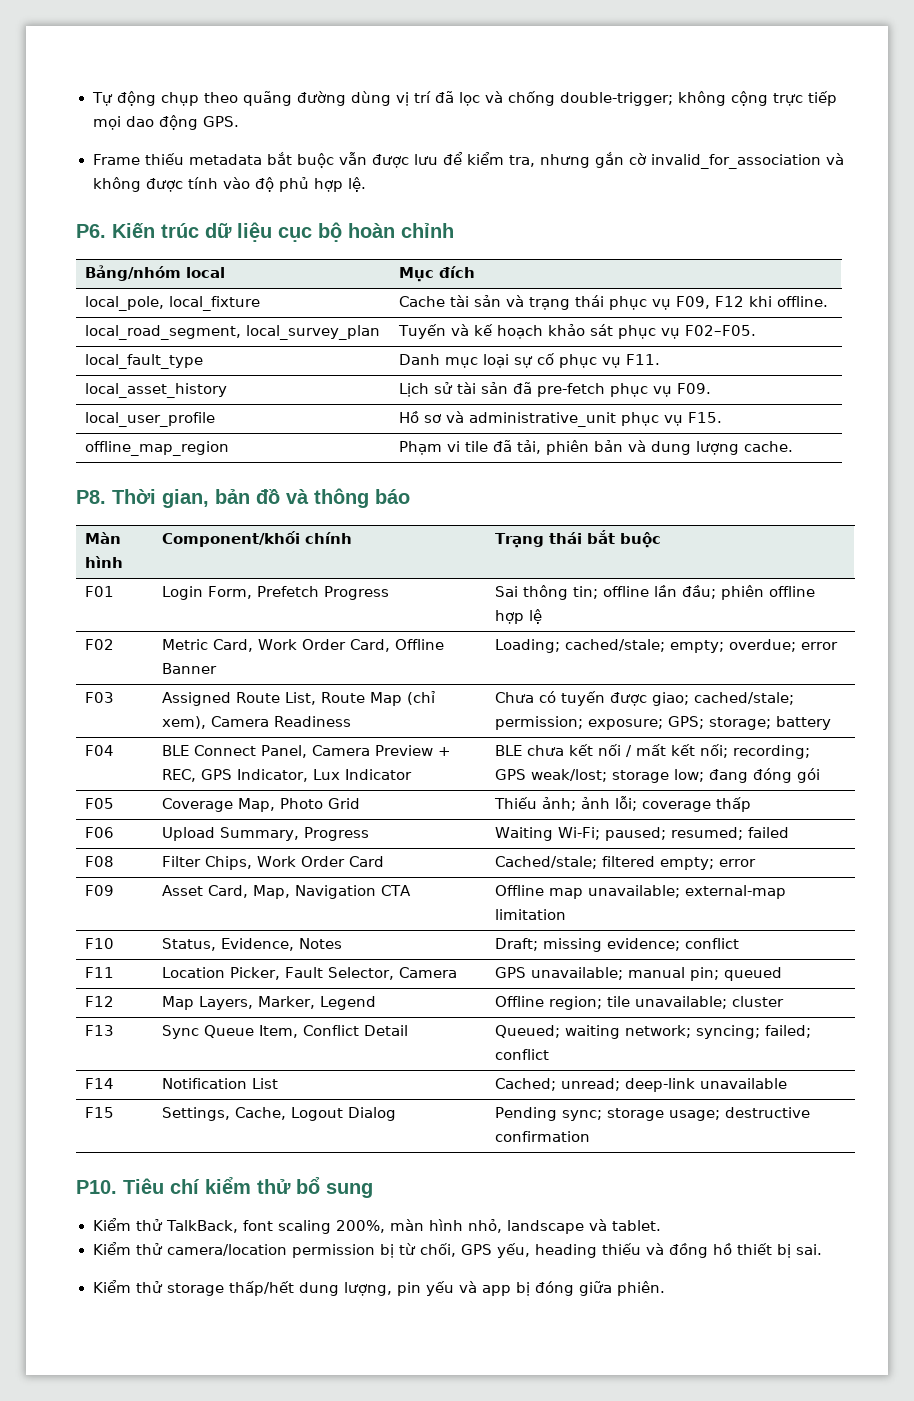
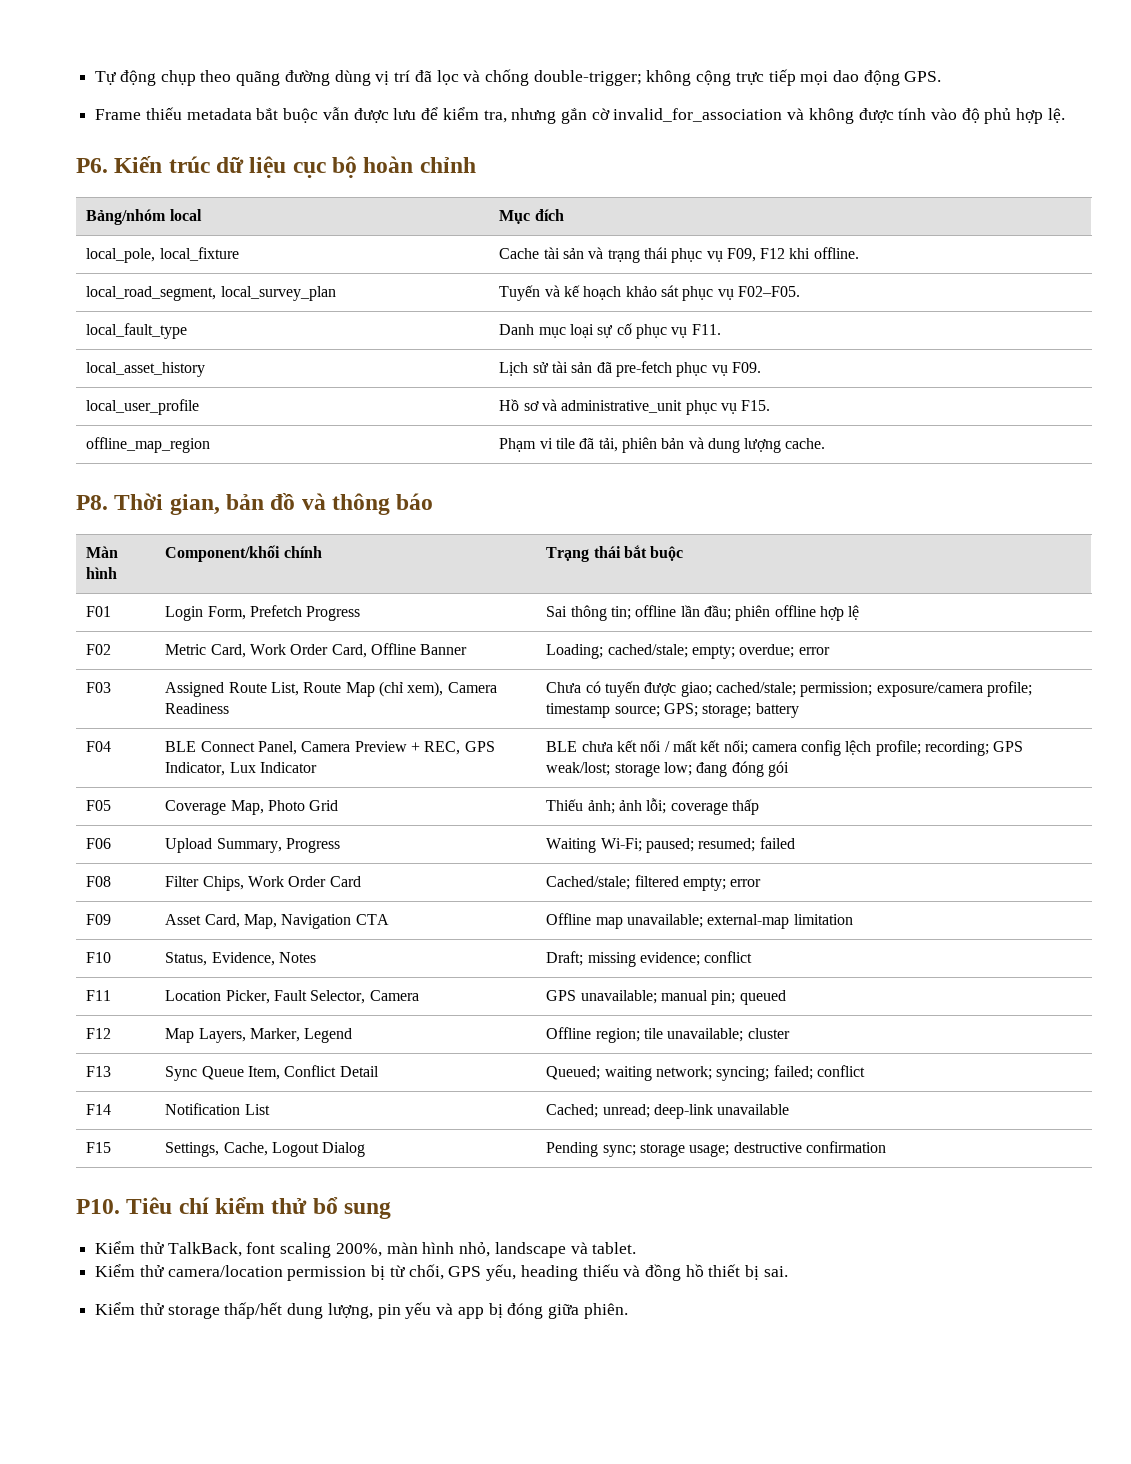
[588,719,664,730] exposure; -> [876,681,1032,697] [546,703,660,718] exposure/camera profile; timestamp source;
(729, 751) none -> [751,740,921,756] camera config lệch profile;

